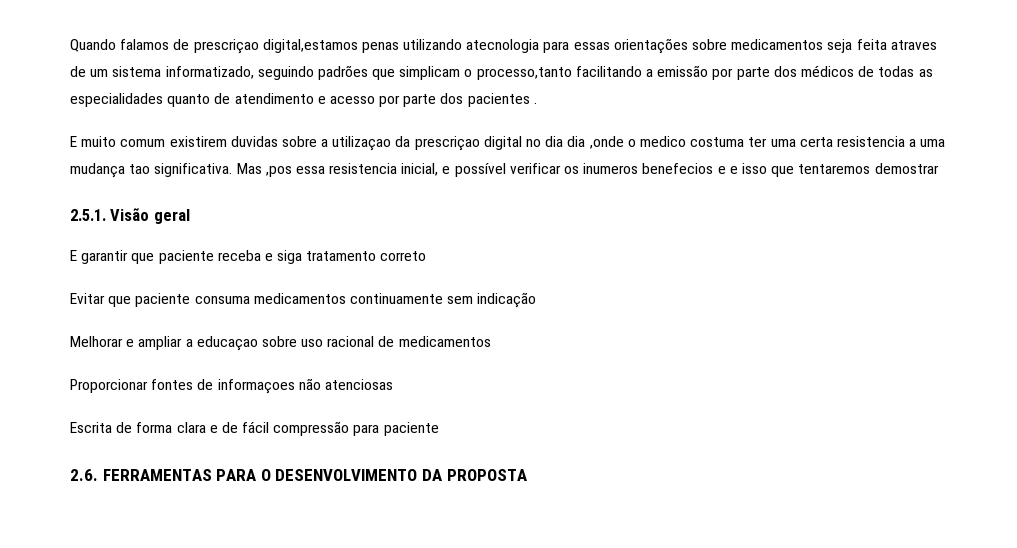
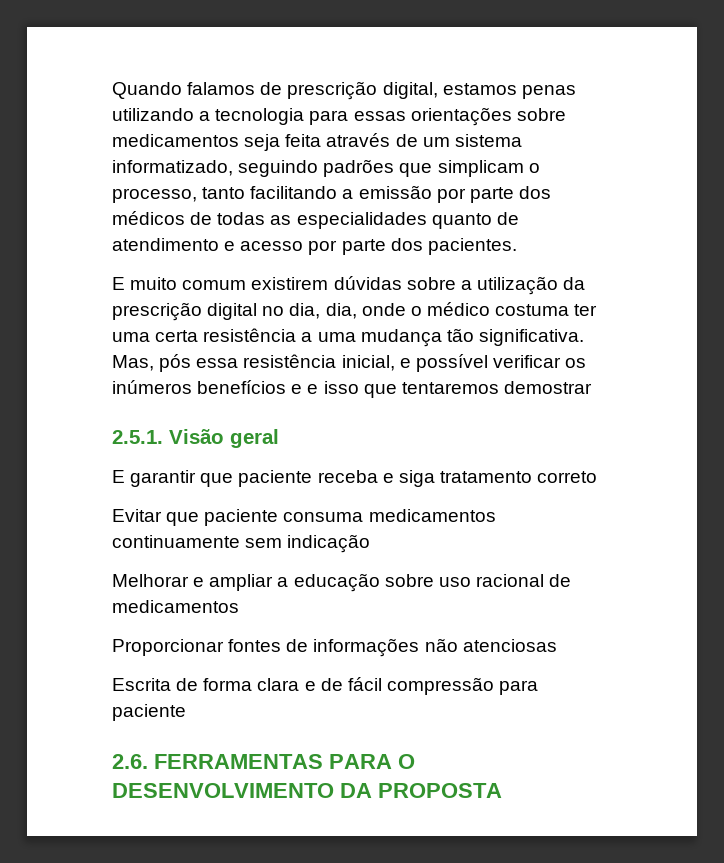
[193,39,540,54] prescriçao digital,estamos penas utilizando atecnologia -> [287,81,576,100] [112,108,305,125] prescrição digital, estamos penas utilizando a tecnologia
[890,40,937,50] atraves -> [326,133,391,147] através
[476,67,572,80] processo,tanto -> [112,187,246,203] processo, tanto
[467,93,537,107] pacientes . -> [427,238,517,255] pacientes.
[230,136,278,147] duvidas -> [333,276,402,290] dúvidas
[332,136,686,151] utilizaçao da prescriçao digital no dia dia ,onde o medico -> [476,276,586,295] [112,302,490,321] utilização da prescrição digital no dia, dia, onde o médico
[836,136,905,147] resistencia -> [203,328,297,342] resistência
[129,163,398,177] tao significativa. Mas ,pos essa resistencia -> [446,328,584,346] [112,354,337,372] tão significativa. Mas, pós essa resistência
[583,163,714,174] inumeros benefecios -> [112,380,287,394] inúmeros benefícios
[196,336,258,351] educaçao -> [293,573,380,592] educação
[217,379,295,394] informaçoes -> [313,638,420,657] informações

